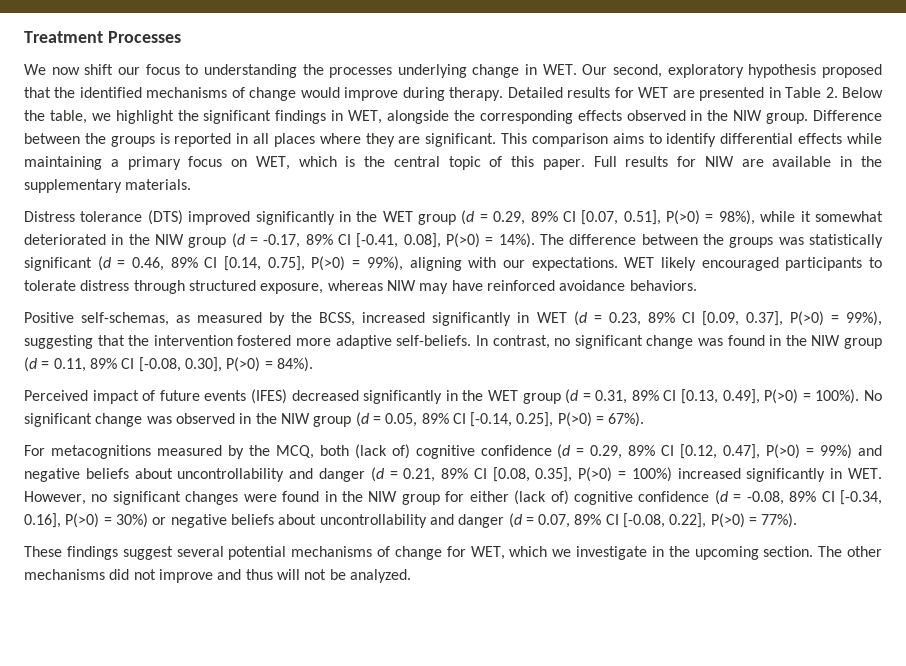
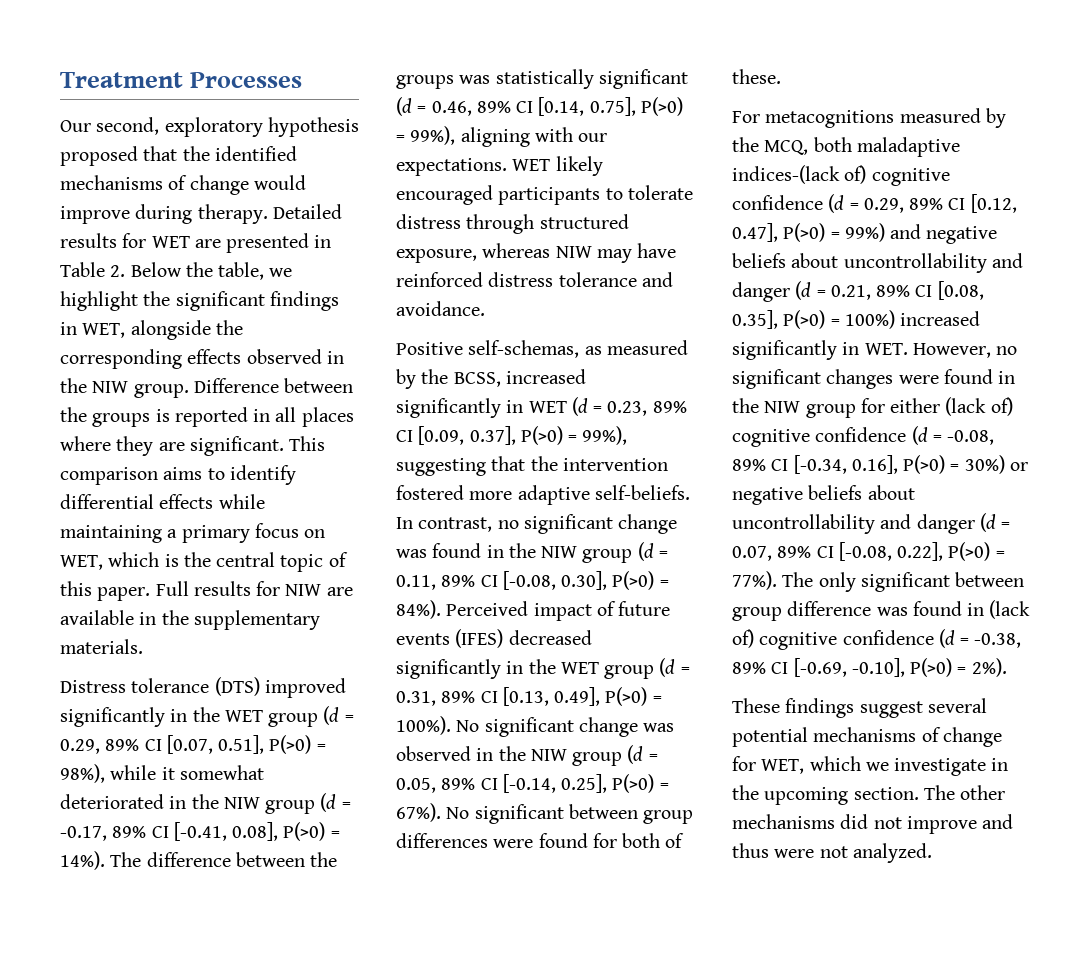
[24,64,577,78] We now shift our focus to understanding the processes underlying change in WET. -> (303, 80) none
[559,280,697,291] avoidance behaviors. -> [488,272,673,287] [396,301,485,316] distress tolerance and avoidance.
(313, 364) // -> (441, 609) none
(645, 419) none -> [446,804,694,824] [396,833,685,848] [732,69,781,84] No significant between group differences were found for both of these.
[354,444,387,459] (lack -> [856,137,960,157] [732,165,840,184] maladaptive indices-(lack
(798, 520) none -> [782,572,1025,592] [732,600,1031,621] [732,629,1022,650] [732,658,1007,677] The only significant between group difference was found in (lack of) cognitive confidence (d = -0.38, 89% CI [-0.69, -0.10], P(>0) = 2%).
[276,569,346,580] will not be -> [774,846,848,858] were not

